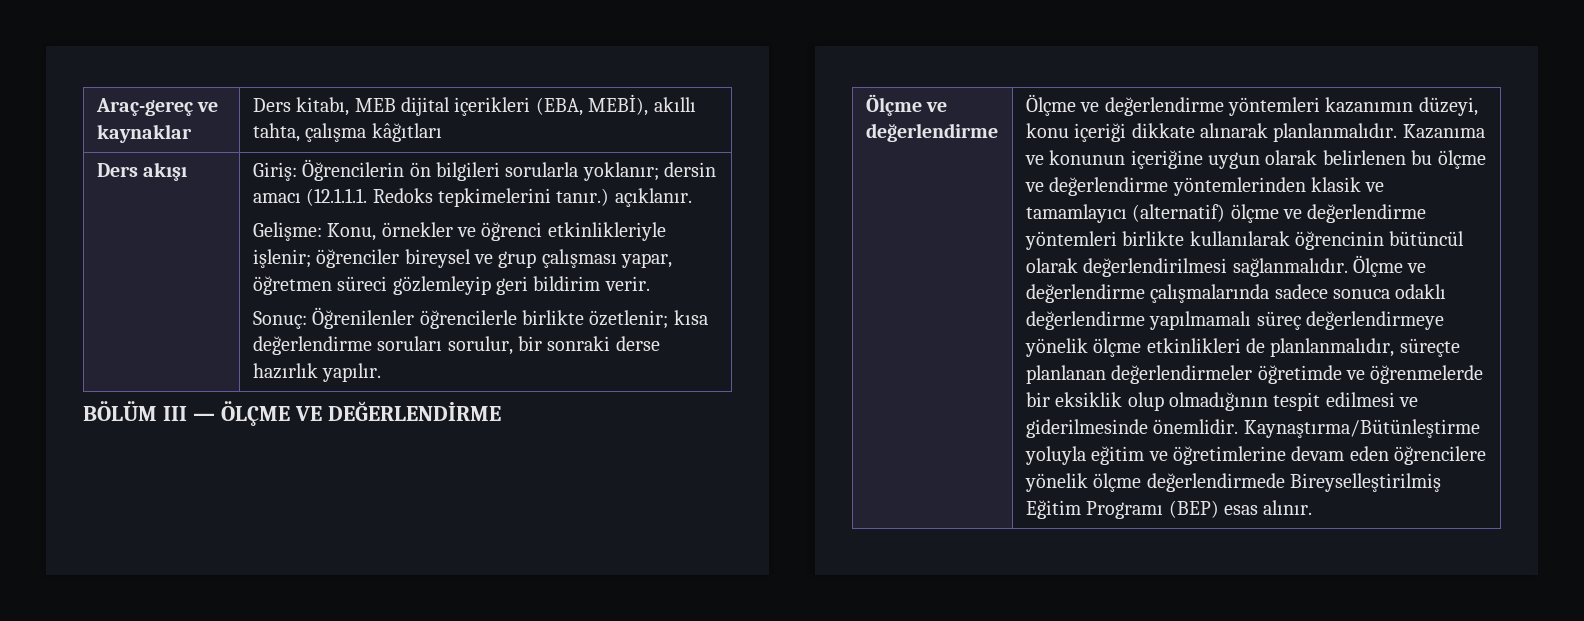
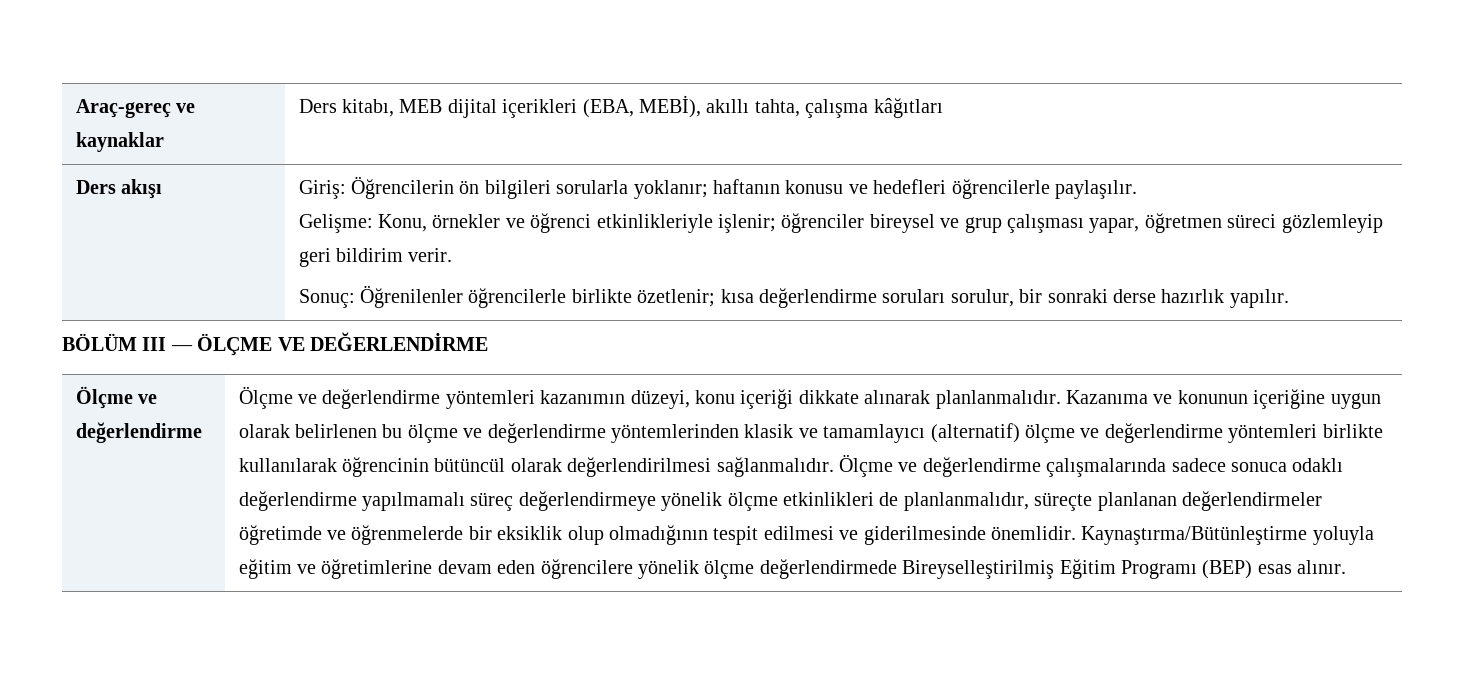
[664,162,717,177] [252,188,692,207] dersin amacı (12.1.1.1. Redoks tepkimelerini tanır.) açıklanır. -> [712,179,1137,199] haftanın konusu ve hedefleri öğrencilerle paylaşılır.

